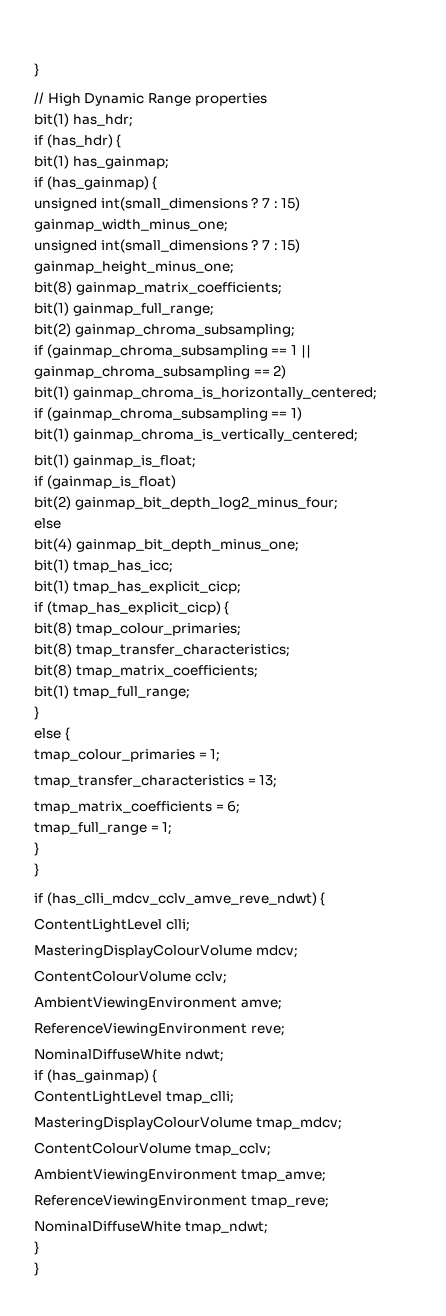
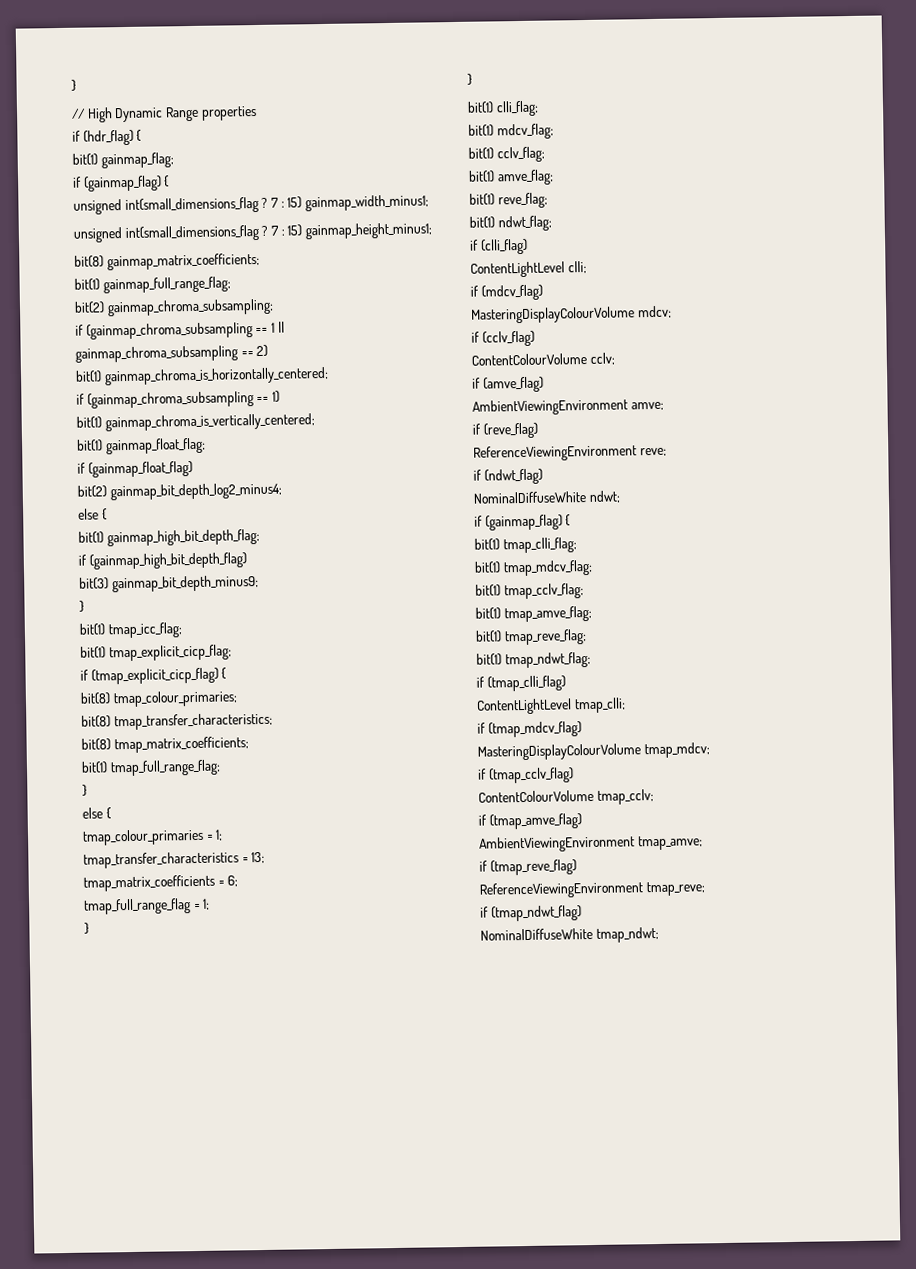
[34,113,133,127] [34,134,122,148] [34,155,169,169] [34,176,149,190] // bit(1) has_hdr; // if (has_hdr) { // bit(1) has_gainmap; // if (has_gainmap) -> [72,129,143,146] [72,152,174,169] [73,175,162,192] // if (hdr_flag) { // bit(1) gainmap_flag; // if (gainmap_flag)
[100,197,301,211] [34,219,228,232] [34,239,301,253] [34,261,234,274] int(small_dimensions ? 7 : 15) gainmap_width_minus_one; // unsigned int(small_dimensions ? 7 : 15) gainmap_height_minus_one; -> [124,194,429,215] [73,222,432,243] int(small_dimensions_flag ? 7 : 15) gainmap_width_minus1; // unsigned int(small_dimensions_flag ? 7 : 15) gainmap_height_minus1;
[72,303,214,316] gainmap_full_range; -> [102,276,231,294] gainmap_full_range_flag;
[72,455,196,468] [34,475,176,489] [34,496,338,510] [34,518,61,529] [34,538,299,552] [34,559,173,573] [34,580,241,594] [34,601,221,615] gainmap_is_float; // if (gainmap_is_float) // bit(2) gainmap_bit_depth_log2_minus_four; // else // bit(4) gainmap_bit_depth_minus_one; // bit(1) tmap_has_icc; // bit(1) tmap_has_explicit_cicp; // if (tmap_has_explicit_cicp) -> [104,437,206,455] [77,461,193,478] [77,482,282,501] [78,508,108,520] [78,529,260,547] [78,552,247,570] [79,575,259,593] [79,600,84,612] [79,622,183,639] [80,644,232,662] [80,667,219,685] gainmap_float_flag; // if (gainmap_float_flag) // bit(2) gainmap_bit_depth_log2_minus4; // else { // bit(1) gainmap_high_bit_depth_flag; // if (gainmap_high_bit_depth_flag) // bit(3) gainmap_bit_depth_minus9; // } // bit(1) tmap_icc_flag; // bit(1) tmap_explicit_cicp_flag; // if (tmap_explicit_cicp_flag)
[72,686,190,699] tmap_full_range; -> [109,759,221,777] tmap_full_range_flag;
[34,822,147,835] tmap_full_range -> [83,898,191,915] tmap_full_range_flag
[34,892,326,906] // if (has_clli_mdcv_cclv_amve_reve_ndwt) { -> [467,100,539,117] [468,123,554,140] [468,146,545,163] [468,169,554,186] [469,192,548,209] [469,215,552,232] [470,238,528,255] // bit(1) clli_flag; // bit(1) mdcv_flag; // bit(1) cclv_flag; // bit(1) amve_flag; // bit(1) reve_flag; // bit(1) ndwt_flag; // if (clli_flag)
(190, 925) none -> [470,284,543,301] // if (mdcv_flag)
(298, 951) none -> [471,330,535,347] // if (cclv_flag)
(227, 977) none -> [472,376,544,393] // if (amve_flag)
(282, 1004) none -> [472,422,539,439] // if (reve_flag)
(285, 1030) none -> [473,468,543,485] // if (ndwt_flag)
[46,1069,158,1083] (has_gainmap) { -> [484,514,572,531] [474,537,577,554] [474,559,593,577] [475,583,584,600] [475,605,592,623] [475,629,587,646] [476,651,591,669] [476,675,566,692] (gainmap_flag) { // bit(1) tmap_clli_flag; // bit(1) tmap_mdcv_flag; // bit(1) tmap_cclv_flag; // bit(1) tmap_amve_flag; // bit(1) tmap_reve_flag; // bit(1) tmap_ndwt_flag; // if (tmap_clli_flag)
(234, 1097) none -> [477,721,582,738] // if (tmap_mdcv_flag)
(342, 1123) none -> [478,767,574,784] // if (tmap_cclv_flag)
(271, 1149) none -> [478,813,582,830] // if (tmap_amve_flag)
(326, 1175) none -> [479,859,577,876] // if (tmap_reve_flag)
(329, 1201) none -> [480,905,582,922] // if (tmap_ndwt_flag)
[34,1241,39,1255] [34,1262,39,1276] // } // } -> (659, 934) none

